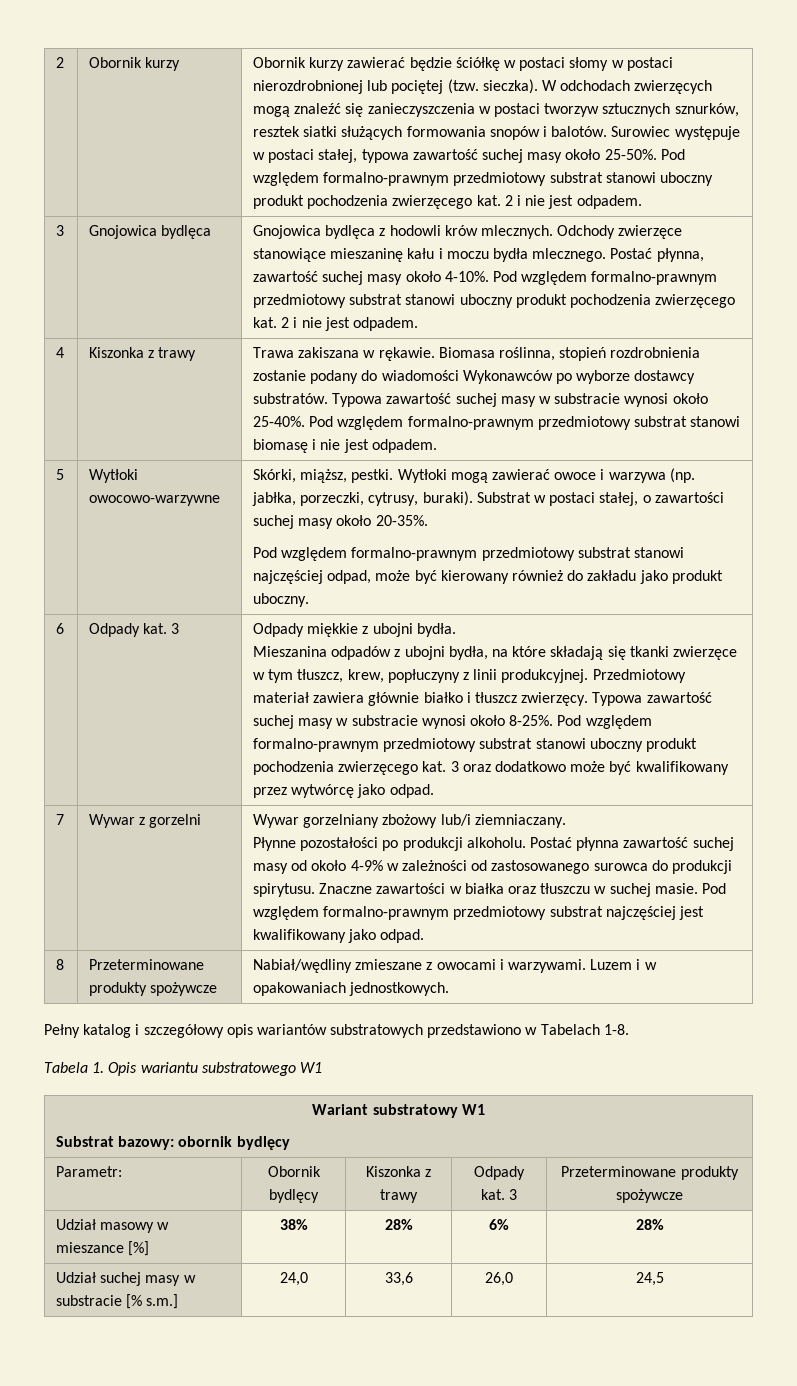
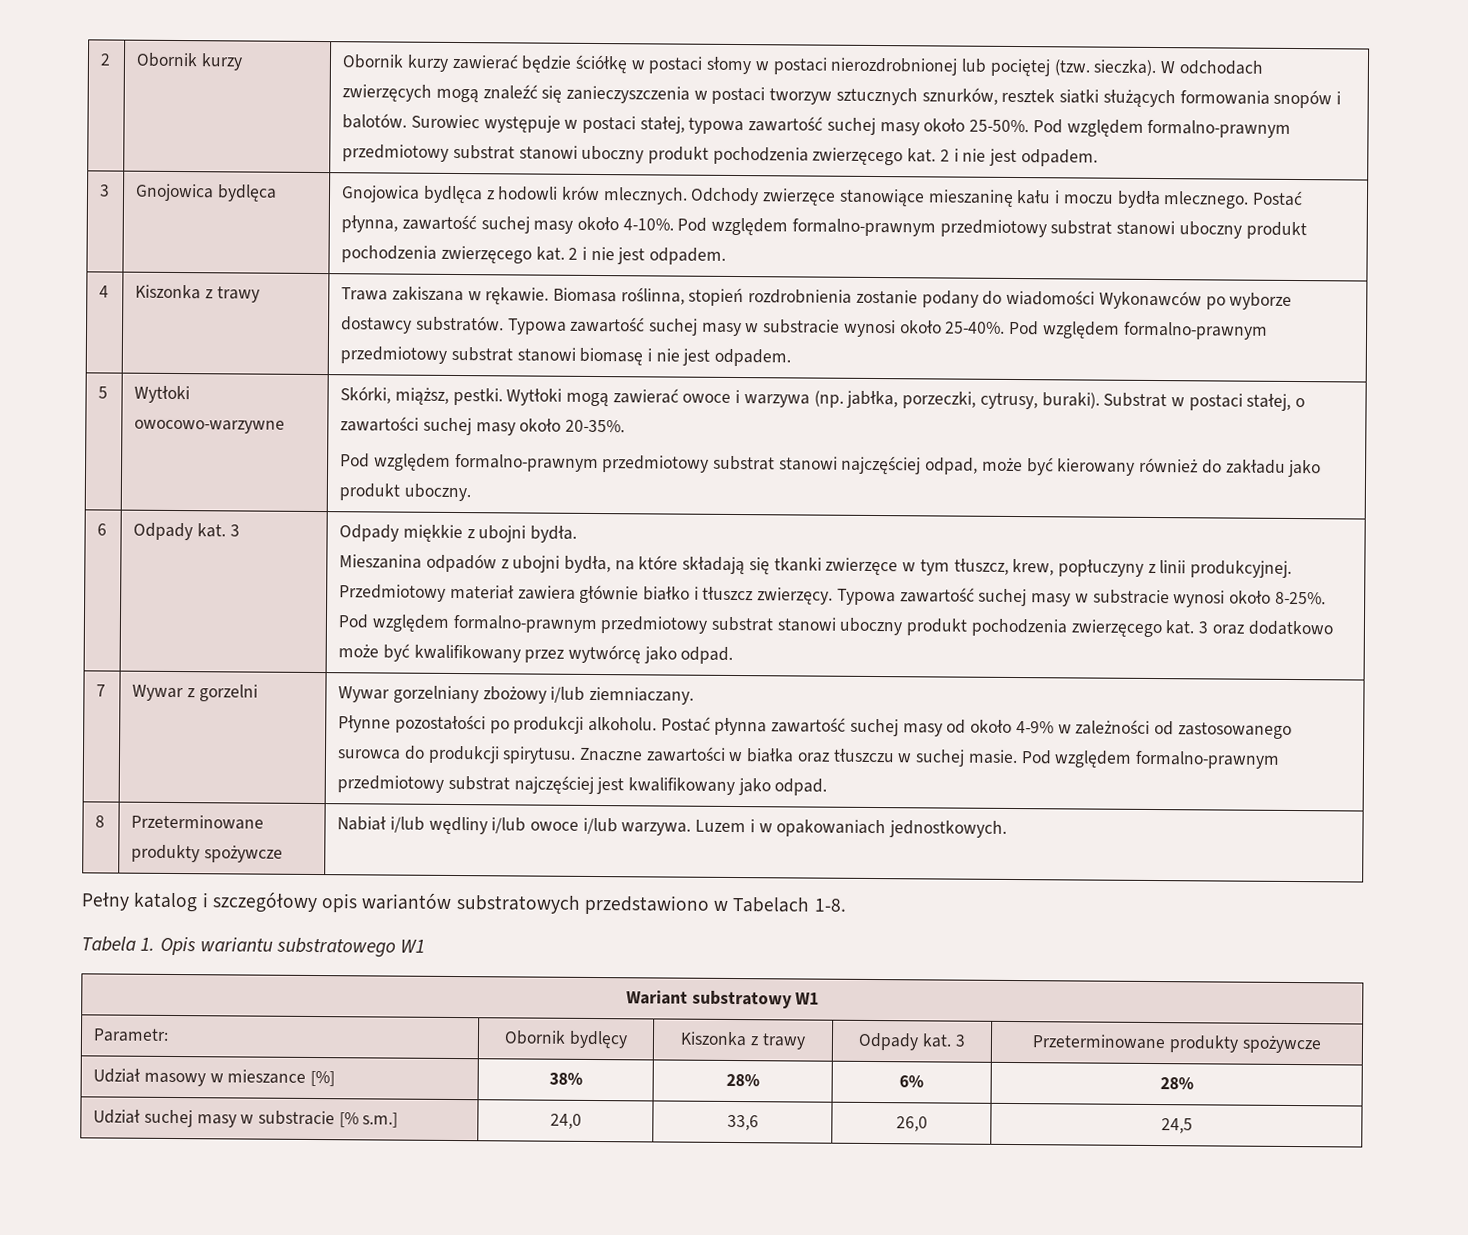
[440,814,471,826] lub/i -> [550,686,586,703] i/lub
[253,959,587,973] Nabiał/wędliny zmieszane z owocami i warzywami. -> [337,816,692,836] Nabiał i/lub wędliny i/lub owoce i/lub warzywa.
[56,1136,290,1150] // Substrat bazowy: obornik bydlęcy -> (820, 998) none

